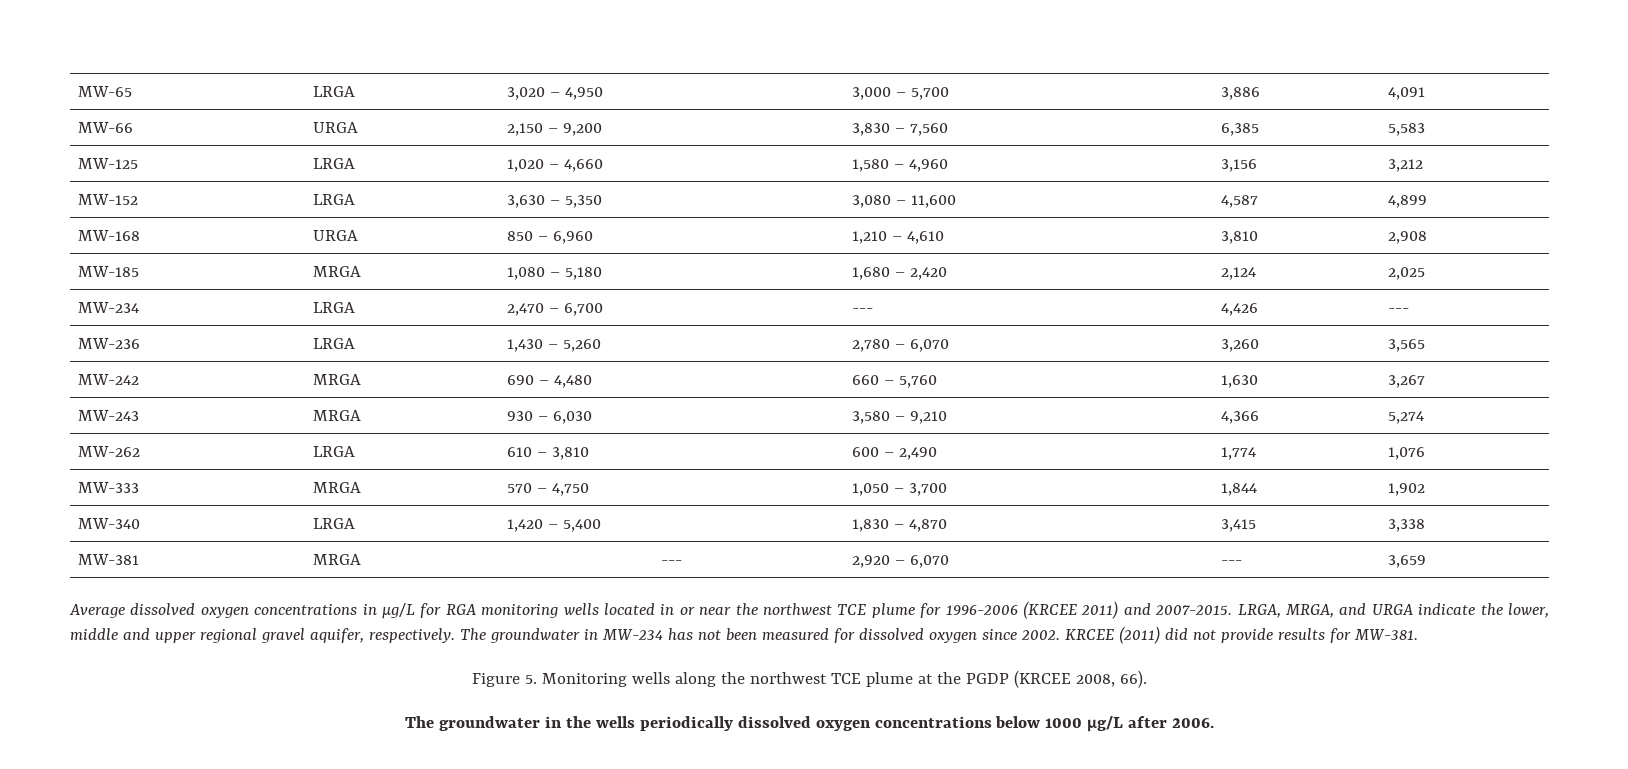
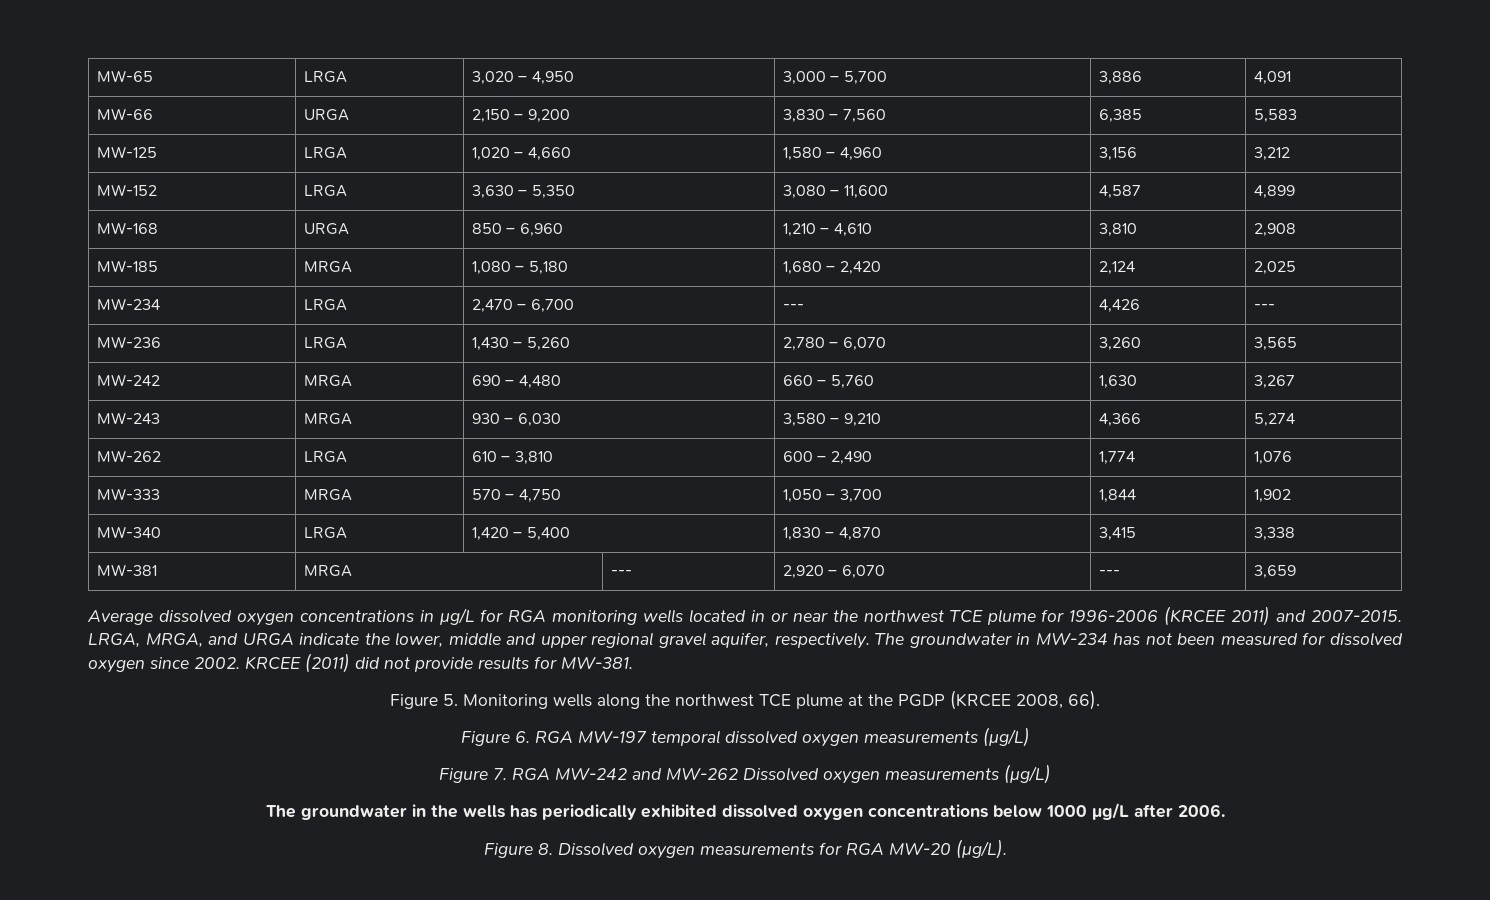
(1147, 679) none -> [460,727,1030,747] [439,764,1051,784] // Figure 6. RGA MW-197 temporal dissolved oxygen measurements (μg/L) // Figure 7. RGA MW-242 and MW-262 Dissolved oxygen measurements (μg/L)
[639,716,733,731] periodically -> [509,804,717,820] has periodically exhibited
(1215, 723) none -> [483,839,1007,859] // Figure 8. Dissolved oxygen measurements for RGA MW-20 (μg/L).

